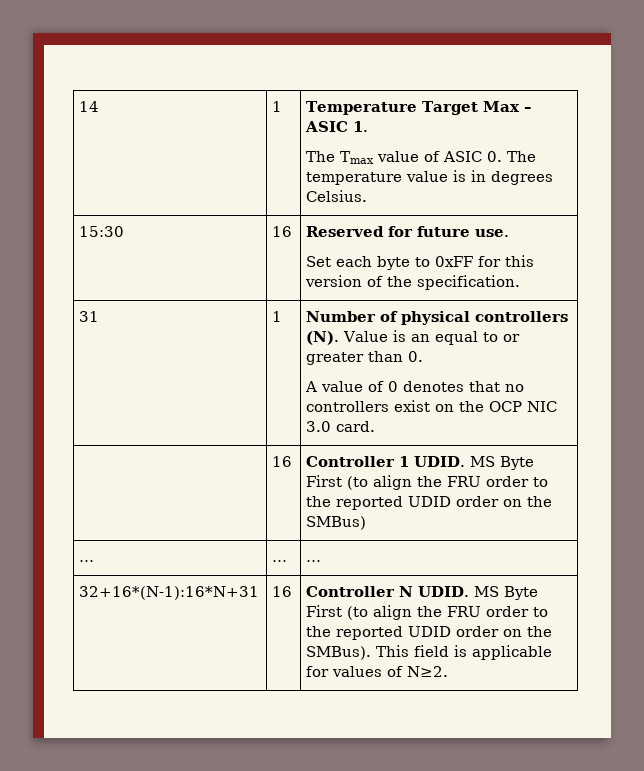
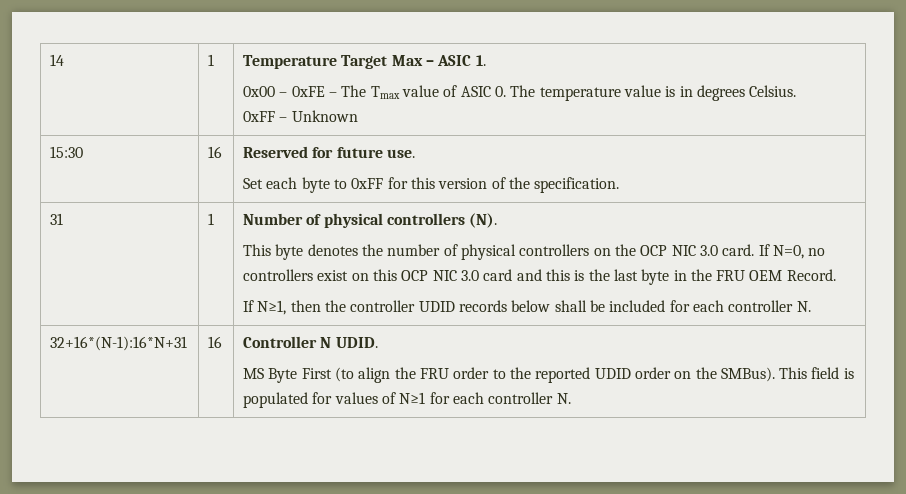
(369, 126) none -> [243,86,338,97] 0x00 – 0xFE –
(368, 196) none -> [243,110,358,122] // 0xFF – Unknown
[343,330,521,345] [306,351,424,365] [305,381,525,392] [306,400,431,412] Value is an equal to or greater than 0. // A value of 0 denotes that no controllers exist -> [243,244,590,260] // This byte denotes the number of physical controllers
[272,456,293,467] [306,456,535,470] [306,475,549,490] [306,496,553,510] [306,516,367,530] [79,560,95,562] [272,560,288,562] [306,560,322,562] // | 16 | Controller 1 UDID. MS Byte First (to align the FRU order to the reported UDID order on the SMBus) // … | … | … -> [758,244,826,259] [243,269,836,285] [243,300,811,315] If N=0, no controllers exist on this OCP NIC 3.0 card and this is the last byte in the FRU OEM Record. // If N≥1, then the controller UDID records below shall be included for each controller N.
(470, 591) none -> (378, 342) //
[472,645,553,660] applicable -> [243,392,309,408] populated
[407,666,449,677] N≥2. -> [399,392,571,404] N≥1 for each controller N.

